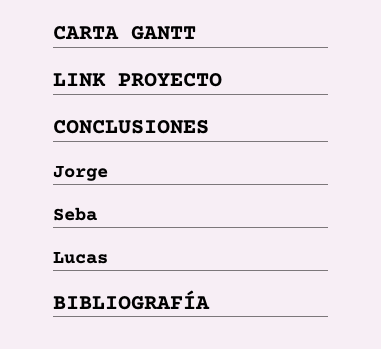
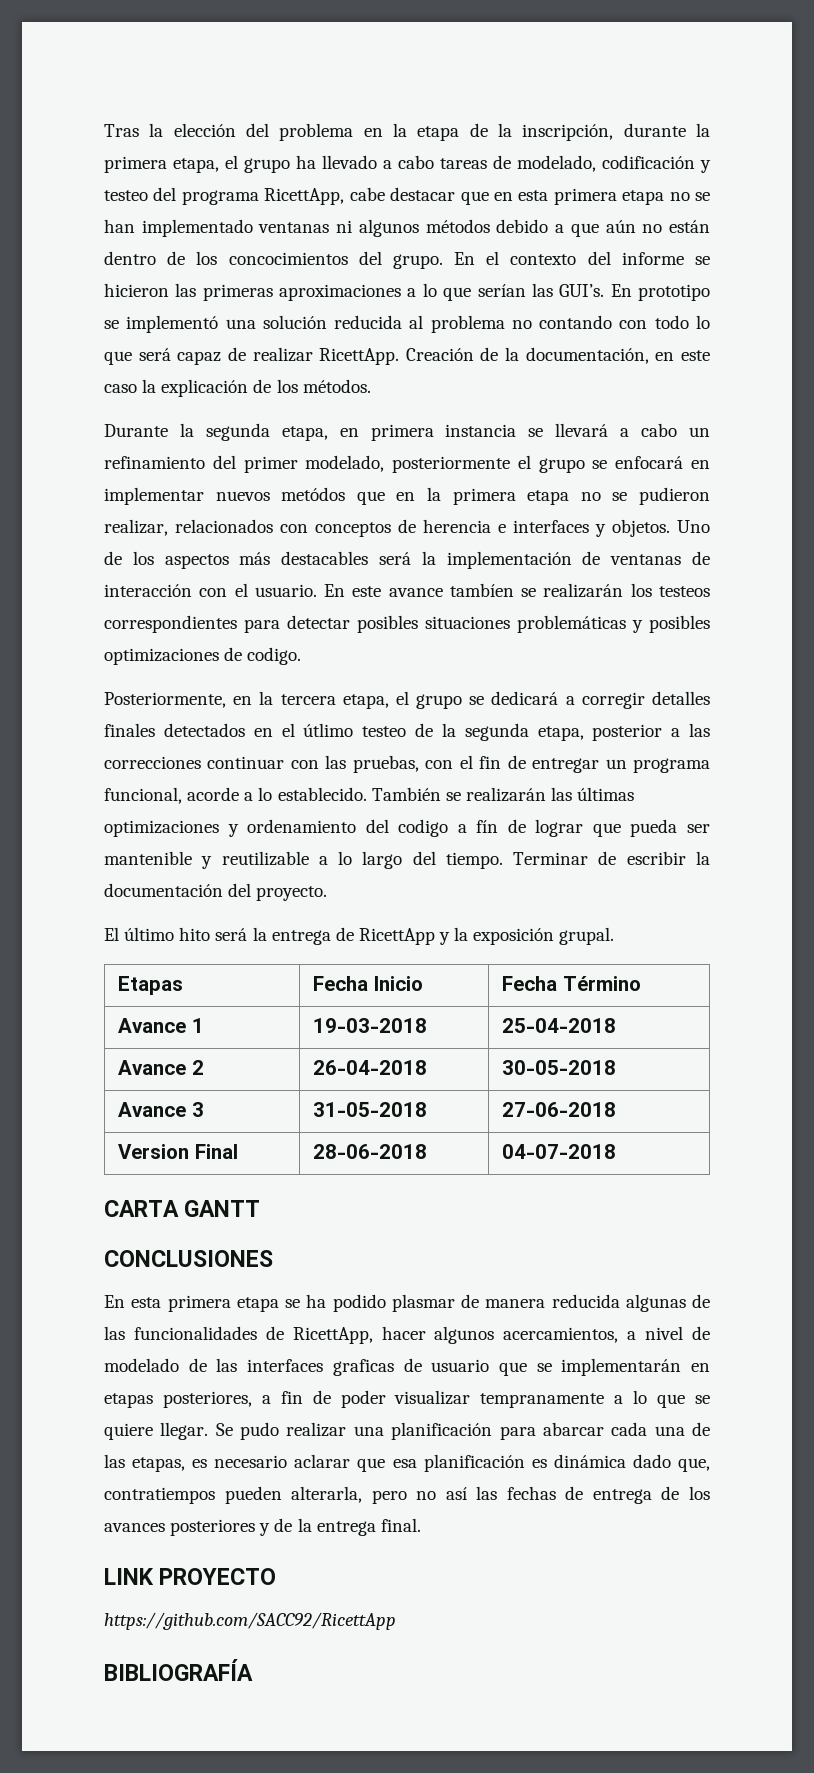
[53,26,196,40] [53,73,222,87] [53,120,209,134] [53,166,108,181] [53,207,97,221] [53,252,108,264] CARTA GANTT // LINK PROYECTO // CONCLUSIONES // Jorge // Seba // Lucas -> [104,123,710,141] [104,155,711,173] [104,187,711,205] [104,219,711,237] [104,251,710,269] [104,283,711,301] [104,315,710,333] [104,347,710,365] [104,379,371,397] [104,423,710,441] [104,455,710,473] [104,487,711,505] [104,519,710,537] [104,551,710,569] [104,583,710,598] [104,615,710,633] [104,647,302,665] [104,691,710,709] [104,723,710,741] [104,755,710,773] [104,787,635,804] [104,819,710,837] [104,851,710,869] [104,883,328,901] [104,927,615,945] [118,976,184,995] [313,976,423,991] [502,976,641,991] [118,1018,204,1033] [313,1018,428,1033] [502,1018,617,1033] [118,1060,204,1075] [313,1060,428,1075] [502,1060,617,1075] [118,1102,204,1117] [313,1102,428,1117] [502,1102,617,1117] [118,1144,238,1159] [313,1144,428,1159] [502,1144,617,1159] [104,1200,261,1217] [104,1250,273,1267] [104,1294,710,1312] [104,1326,711,1344] [104,1358,710,1376] [104,1390,710,1408] [104,1422,710,1440] [104,1454,710,1472] [104,1486,710,1504] [104,1518,421,1536] [104,1568,277,1585] [104,1612,396,1630] Tras la elección del problema en la etapa de la inscripción, durante la primera etapa, el grupo ha llevado a cabo tareas de modelado, codificación y testeo del programa RicettApp, cabe destacar que en esta primera etapa no se han implementado ventanas ni algunos métodos debido a que aún no están dentro de los concocimientos del grupo. En el contexto del informe se hicieron las primeras aproximaciones a lo que serían las GUI’s. En prototipo se implementó una solución reducida al problema no contando con todo lo que será capaz de realizar RicettApp. Creación de la documentación, en este caso la explicación de los métodos. // Durante la segunda etapa, en primera instancia se llevará a cabo un refinamiento del primer modelado, posteriormente el grupo se enfocará en implementar nuevos metódos que en la primera etapa no se pudieron realizar, relacionados con conceptos de herencia e interfaces y objetos. Uno de los aspectos más destacables será la implementación de ventanas de interacción con el usuario. En este avance tambíen se realizarán los testeos correspondientes para detectar posibles situaciones problemáticas y posibles optimizaciones de codigo. // Posteriormente, en la tercera etapa, el grupo se dedicará a corregir detalles finales detectados en el útlimo testeo de la segunda etapa, posterior a las correcciones continuar con las pruebas, con el fin de entregar un programa funcional, acorde a lo establecido. También se realizarán las últimas optimizaciones y ordenamiento del codigo a fín de lograr que pueda ser mantenible y reutilizable a lo largo del tiempo. Terminar de escribir la documentación del proyecto. // El último hito será la entrega de RicettApp y la exposición grupal. // Etapas | Fecha Inicio | Fecha Término // Avance 1 | 19-03-2018 | 25-04-2018 // Avance 2 | 26-04-2018 | 30-05-2018 // Avance 3 | 31-05-2018 | 27-06-2018 // Version Final | 28-06-2018 | 04-07-2018 // CARTA GANTT // CONCLUSIONES // En esta primera etapa se ha podido plasmar de manera reducida algunas de las funcionalidades de RicettApp, hacer algunos acercamientos, a nivel de modelado de las interfaces graficas de usuario que se implementarán en etapas posteriores, a fin de poder visualizar tempranamente a lo que se quiere llegar. Se pudo realizar una planificación para abarcar cada una de las etapas, es necesario aclarar que esa planificación es dinámica dado que, contratiempos pueden alterarla, pero no así las fechas de entrega de los avances posteriores y de la entrega final. // LINK PROYECTO // https://github.com/SACC92/RicettApp

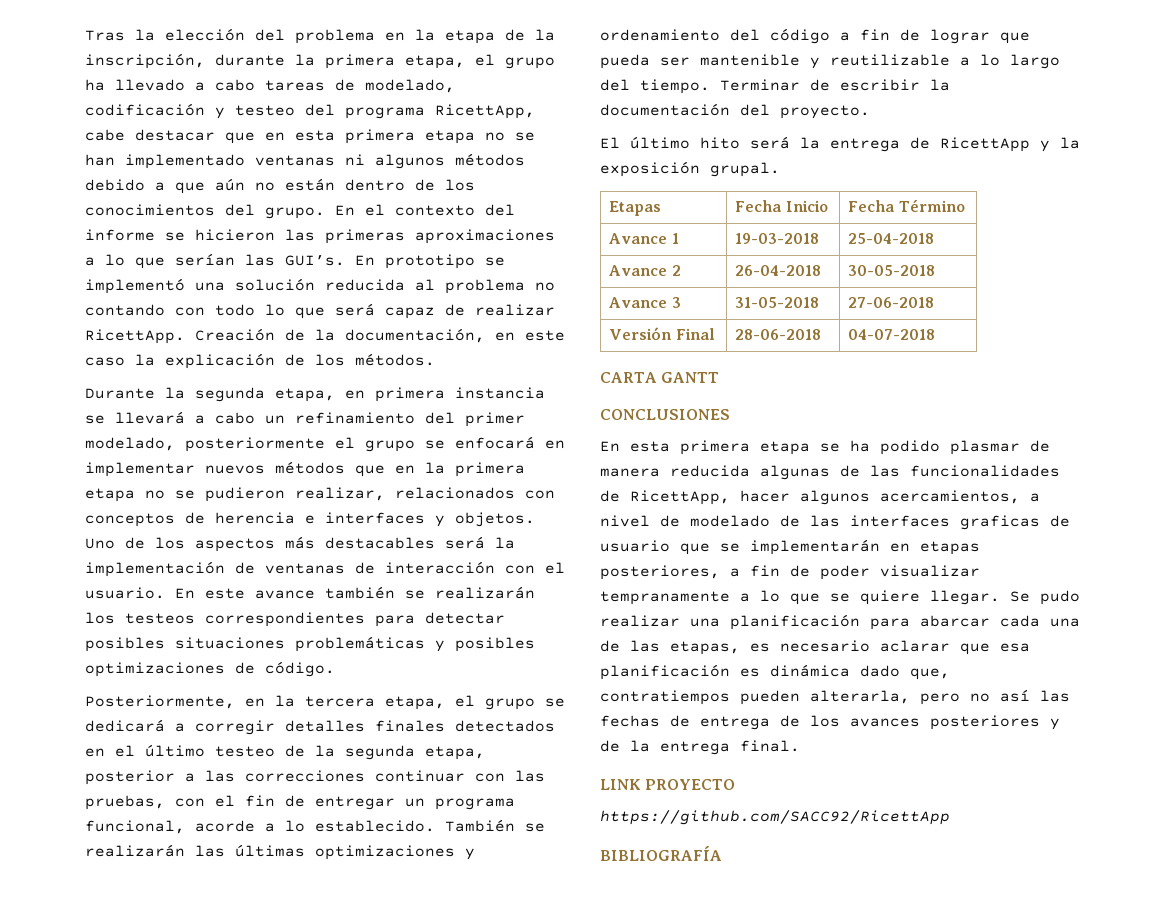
[228,252,348,265] concocimientos -> [85,204,215,216] conocimientos
[281,487,346,501] metódos -> [275,461,345,474] métodos
[449,583,514,597] tambíen -> [325,586,395,599] también
[247,647,302,665] codigo. -> [265,661,335,677] código.
[303,723,354,737] útlimo -> [145,744,205,757] último
[398,819,499,837] codigo a fín -> [770,28,890,44] código a fin
[118,1144,190,1159] Version -> [609,327,673,340] Versión

